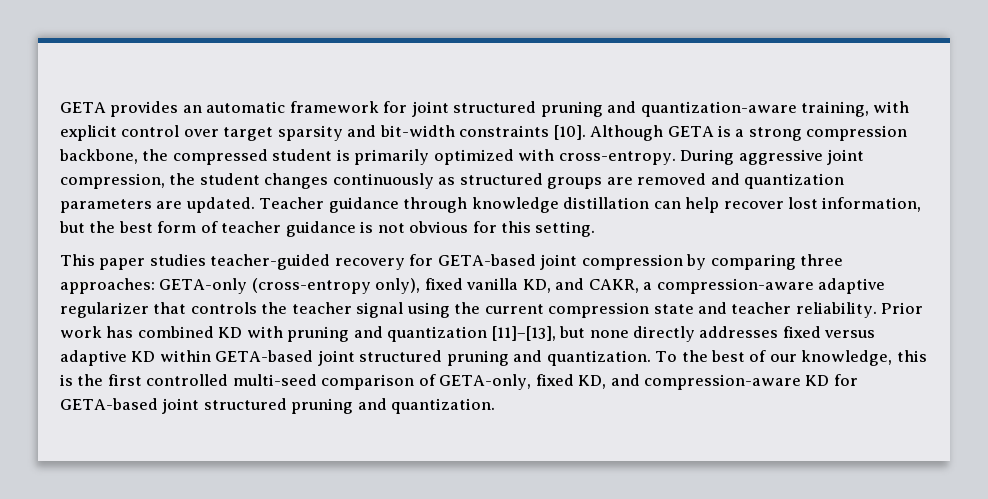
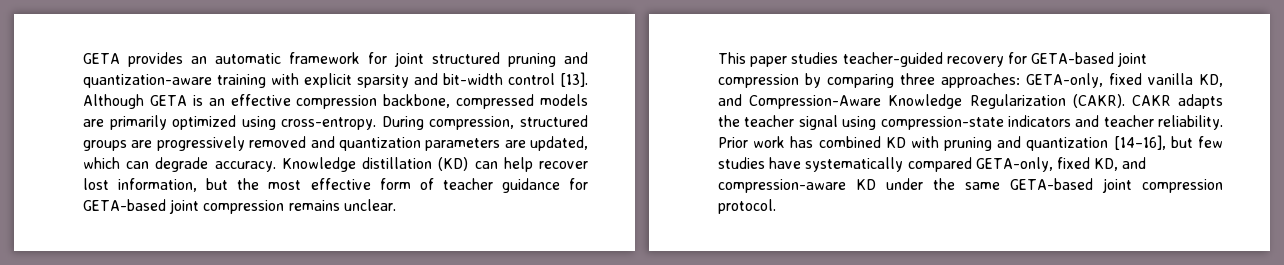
[800,101,869,117] training, -> [217,74,266,88] training
[121,125,274,141] control over target -> (352, 80) none
[459,125,586,140] constraints [10]. -> [508,72,588,87] control [13].
[735,125,908,141] [59,149,350,165] a strong compression backbone, the compressed student is -> [208,94,588,109] [83,119,104,127] an effective compression backbone, compressed models are
[518,149,555,161] with -> [241,116,276,130] using
[738,149,865,165] [60,173,456,189] aggressive joint compression, the student changes continuously as -> [429,116,515,130] compression,
(633, 181) none -> [156,136,245,151] progressively
[185,197,650,213] updated. Teacher guidance through knowledge distillation -> [530,136,588,151] [83,157,469,172] updated, which can degrade accuracy. Knowledge distillation (KD)
[118,221,153,233] best -> [268,178,371,190] most effective
[360,221,596,237] is not obvious for this setting. -> [569,178,589,190] [83,199,396,214] for GETA-based joint compression remains unclear.
[159,278,421,294] GETA-only (cross-entropy only), -> [1026,73,1104,88] GETA-only,
[588,278,885,294] [60,302,694,318] CAKR, a compression-aware adaptive regularizer that controls the teacher signal using the current compression state -> [749,94,1223,109] [718,115,1071,130] Compression-Aware Knowledge Regularization (CAKR). CAKR adapts the teacher signal using compression-state indicators
[491,326,876,342] [60,350,927,366] [60,374,436,390] [11]–[13], but none directly addresses fixed versus adaptive KD within GETA-based joint structured pruning and quantization. To the best of our knowledge, this is the first controlled multi-seed comparison of -> [1113,135,1223,150] [718,157,972,172] [14–16], but few studies have systematically compared
[833,374,858,386] [60,398,496,414] for GETA-based joint structured pruning and quantization. -> [886,178,1223,193] [718,199,776,214] under the same GETA-based joint compression protocol.

